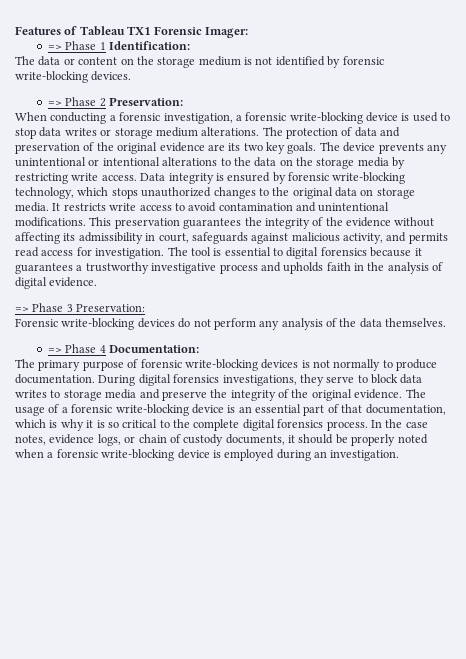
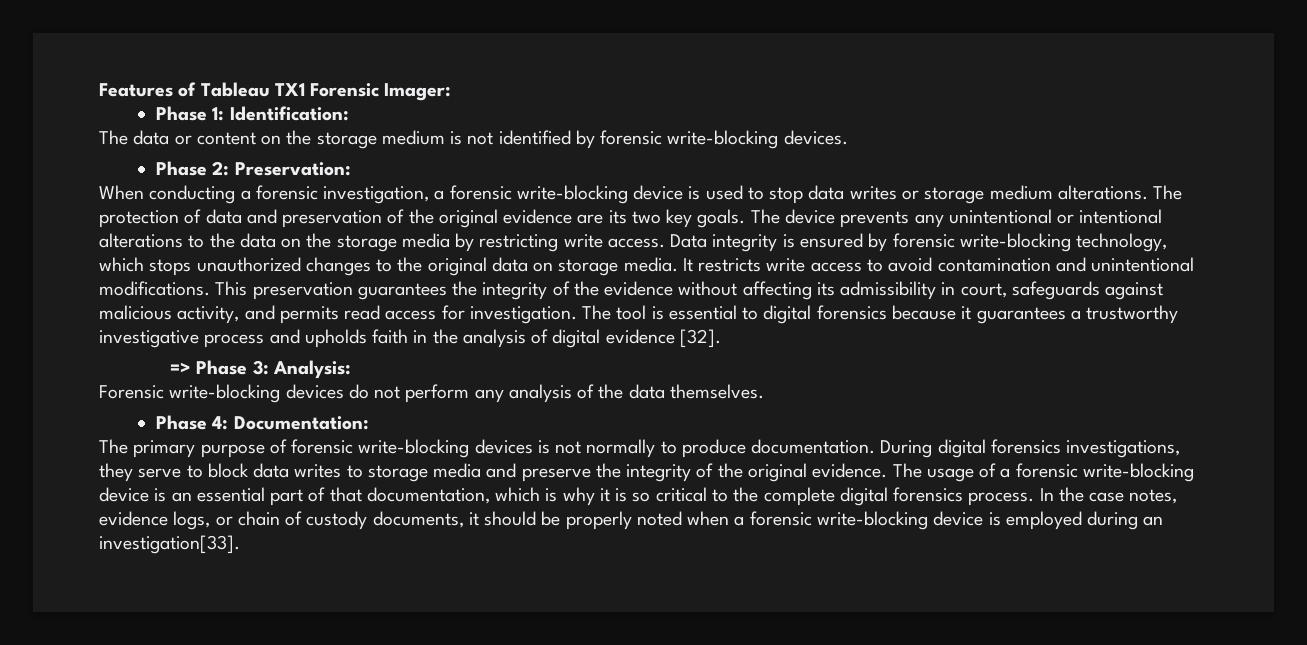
[48,41,106,50] => Phase 1 -> [155,106,225,121] Phase 1:
[48,97,106,107] => Phase 2 -> [155,161,230,176] Phase 2:
[49,277,98,287] [15,303,146,312] evidence. // => Phase 3 Preservation: -> [605,329,721,348] [170,360,351,379] evidence [32]. // => Phase 3: Analysis:
[48,344,106,353] => Phase 4 -> [155,415,229,430] Phase 4:
[330,450,400,461] investigation. -> [99,535,240,554] investigation[33].

